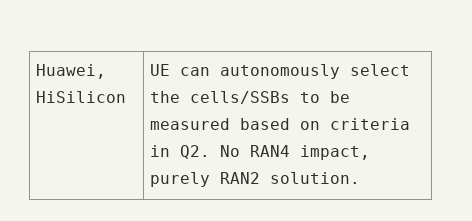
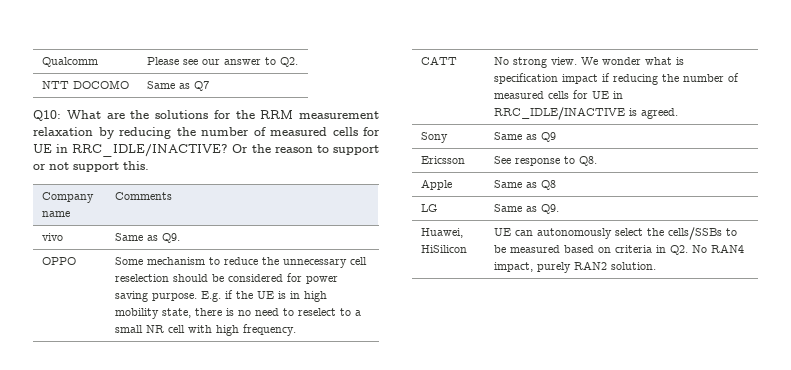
(36, 71) none -> [41,57,98,67] [146,57,298,67] [41,80,129,89] [146,81,209,91] [33,110,379,121] [33,127,380,139] [33,144,379,157] [33,161,149,172] [41,192,94,203] [41,211,70,217] [114,192,172,200] [41,233,63,241] [114,233,180,243] [41,257,76,265] [114,257,367,268] [114,273,338,284] [114,290,327,302] [114,308,361,319] [114,324,296,336] [420,56,457,65] [493,57,684,68] [493,73,739,85] [493,90,623,99] [493,107,678,120] [420,132,448,143] [493,132,556,142] [420,156,465,164] [493,156,597,166] [420,179,452,190] [493,180,556,190] [420,204,437,212] [493,204,559,214] Qualcomm | Please see our answer to Q2. // NTT DOCOMO | Same as Q7 // Q10: What are the solutions for the RRM measurement relaxation by reducing the number of measured cells for UE in RRC_IDLE/INACTIVE? Or the reason to support or not support this. // Company name | Comments // vivo | Same as Q9. // OPPO | Some mechanism to reduce the unnecessary cell reselection should be considered for power saving purpose. E.g. if the UE is in high mobility state, there is no need to reselect to a small NR cell with high frequency. // CATT | No strong view. We wonder what is specification impact if reducing the number of measured cells for UE in RRC_IDLE/INACTIVE is agreed. // Sony | Same as Q9 // Ericsson | See response to Q8. // Apple | Same as Q8 // LG | Same as Q9. //

